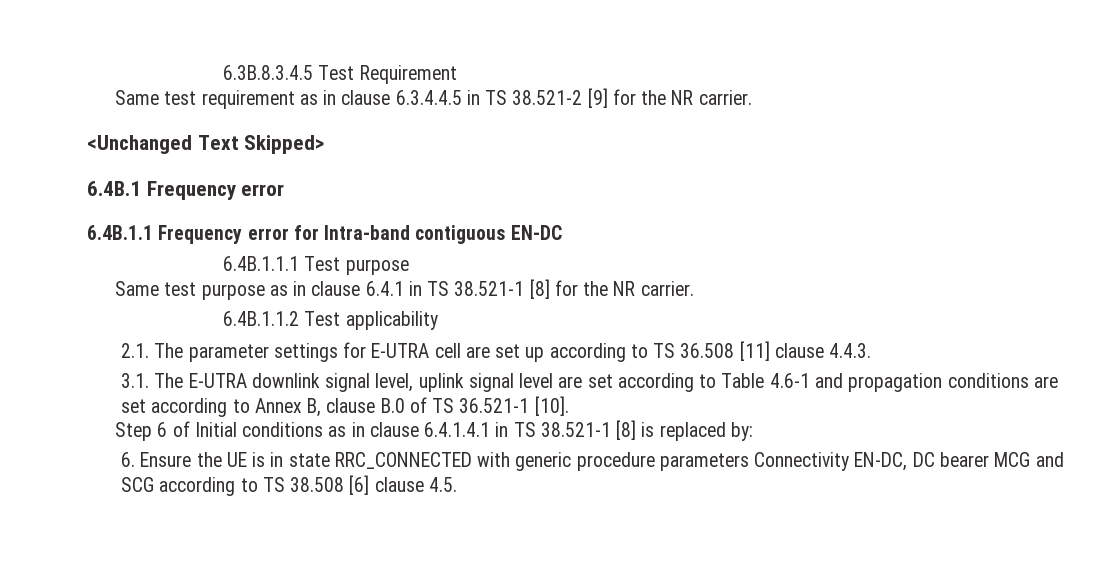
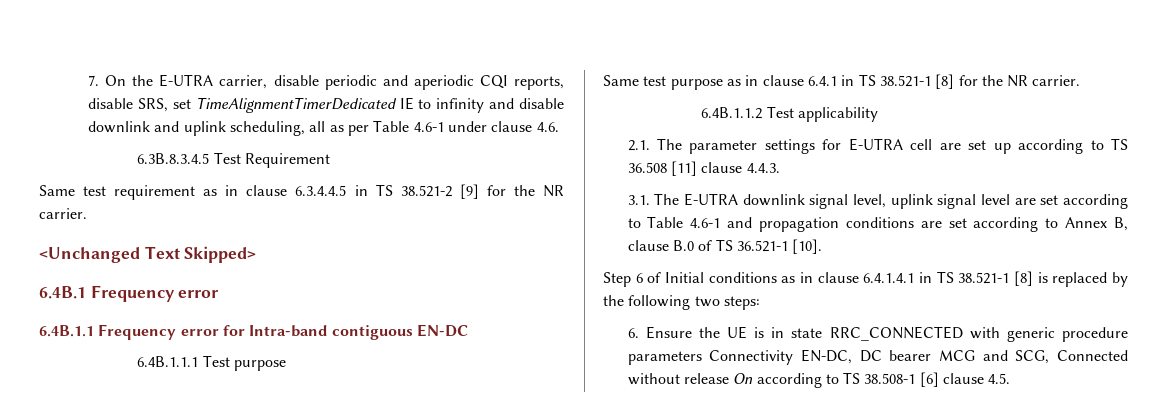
(223, 72) none -> [88,74,564,90] [88,97,564,113] [88,120,559,136] 7. On the E-UTRA carrier, disable periodic and aperiodic CQI reports, disable SRS, set TimeAlignmentTimerDedicated IE to infinity and disable downlink and uplink scheduling, all as per Table 4.6-1 under clause 4.6. //
[731,422,754,441] by: -> [1112,272,1128,287] [603,295,760,310] by the following two steps:
[121,477,345,496] SCG according to TS 38.508 -> [1015,350,1128,364] [627,372,916,388] SCG, Connected without release On according to TS 38.508-1

